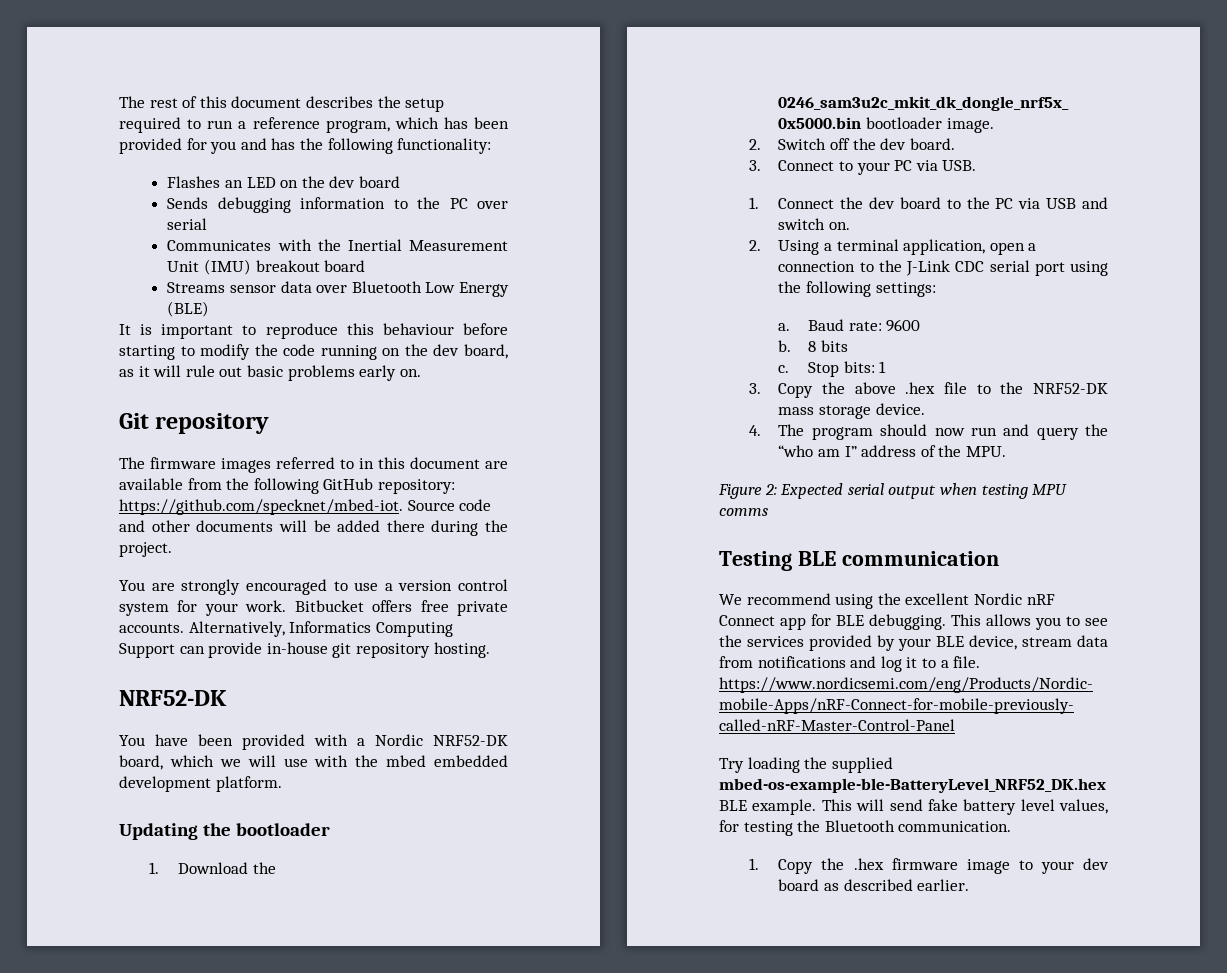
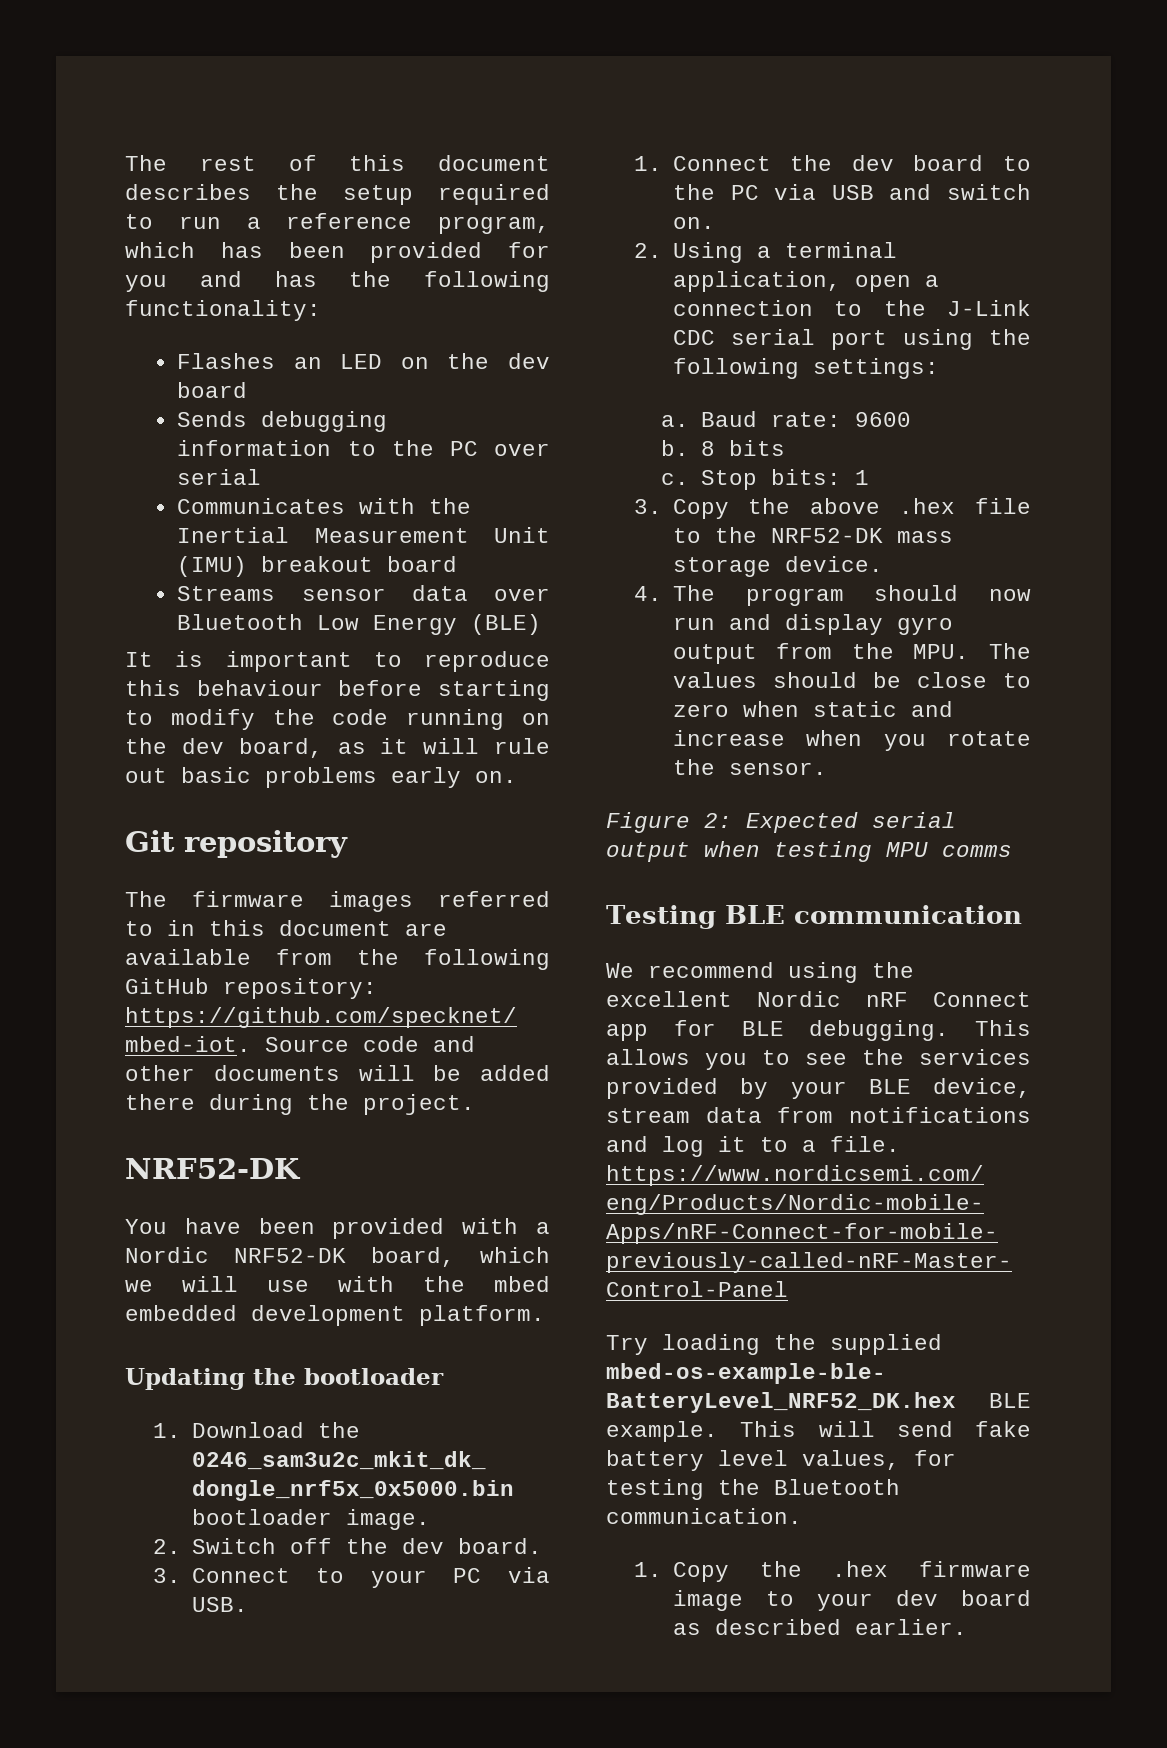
[119,579,508,595] [119,600,508,616] [119,621,453,637] [119,642,490,658] // You are strongly encouraged to use a version control system for your work. Bitbucket offers free private accounts. Alternatively, Informatics Computing Support can provide in-house git repository hosting. -> (475, 1104) none
[1036,424,1108,440] [778,445,1006,457] query the “who am I” address of the MPU. -> [784,614,953,635] [672,643,1031,664] [672,672,1031,688] [672,701,953,717] [672,730,1031,751] [672,759,827,775] display gyro output from the MPU. The values should be close to zero when static and increase when you rotate the sensor.

